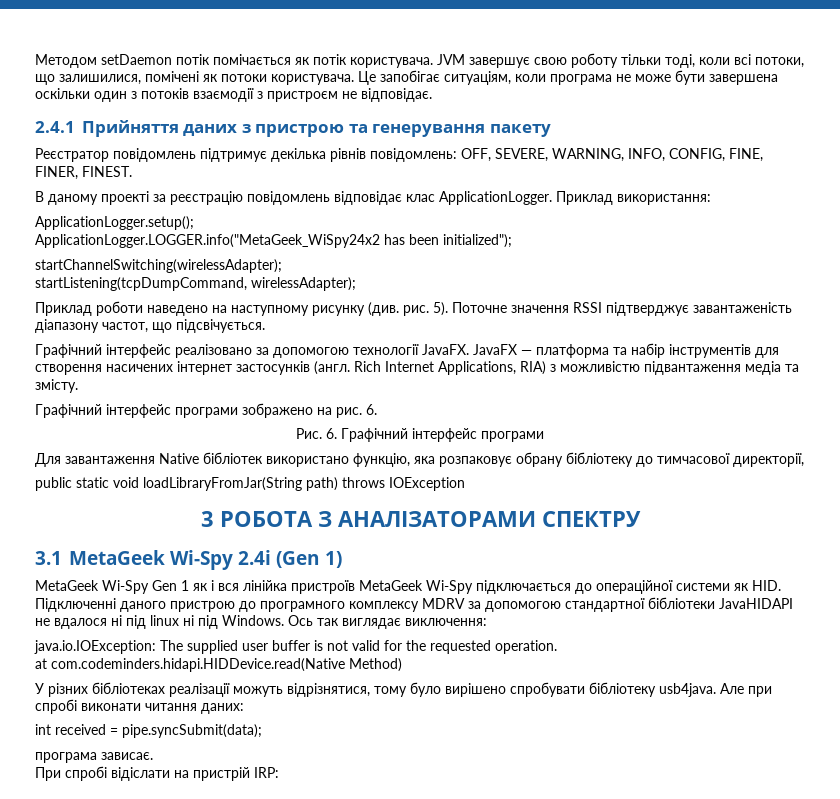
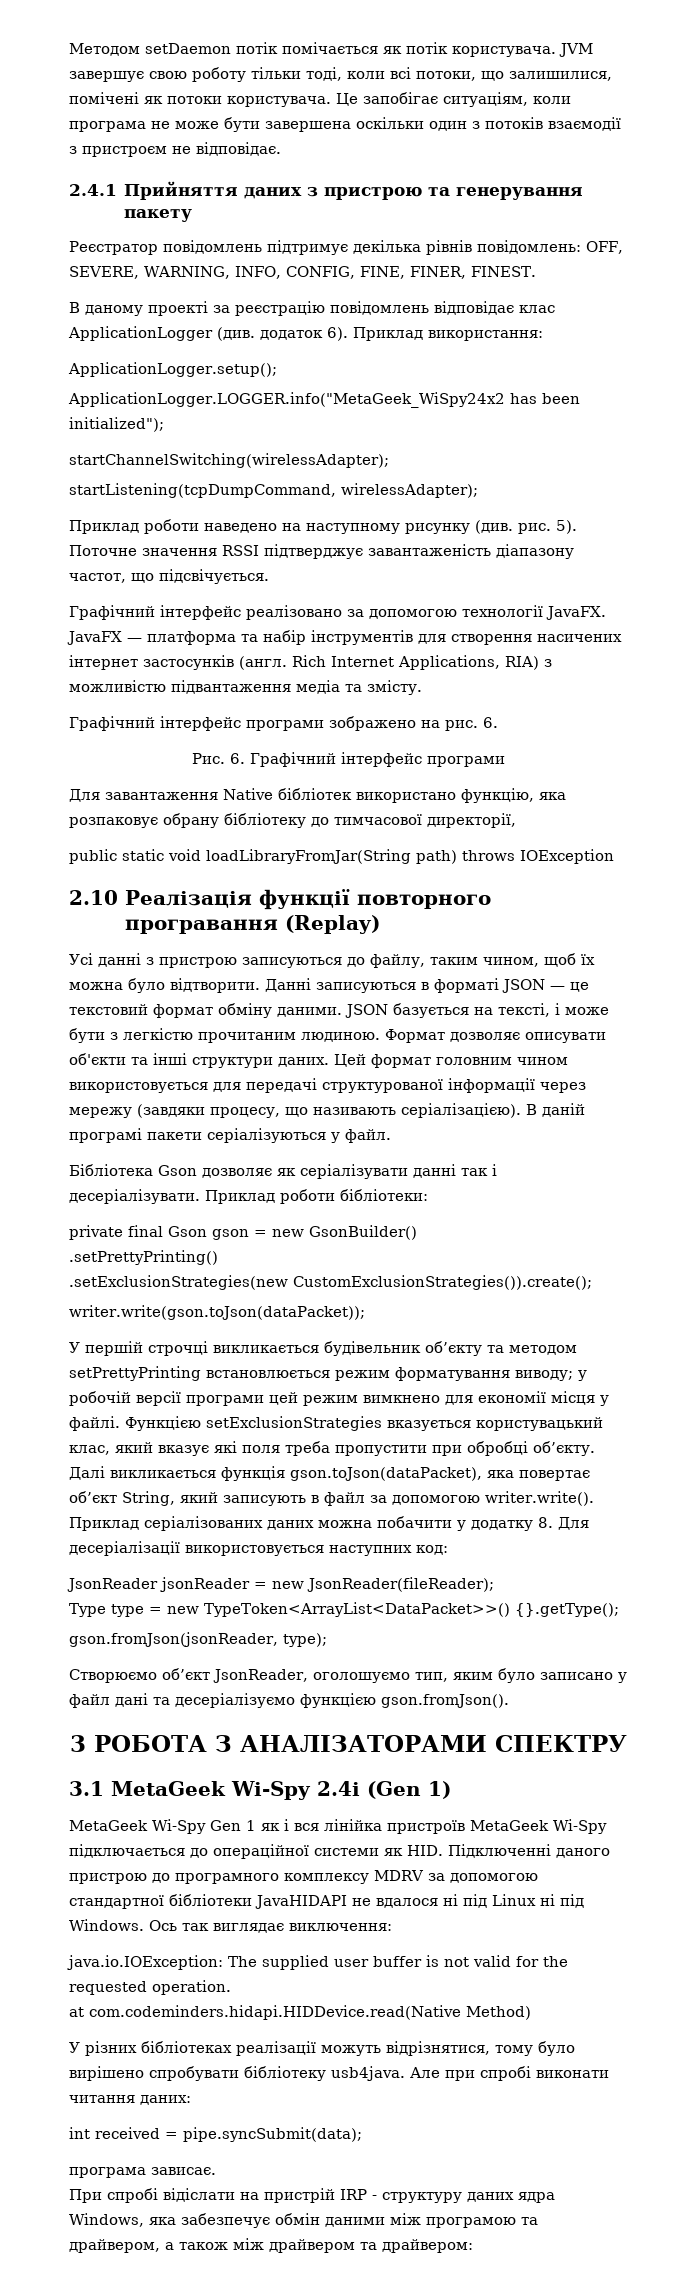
[439,191,552,205] ApplicationLogger. -> [68,326,348,341] ApplicationLogger (див. додаток 6).
(465, 484) none -> [69,889,492,910] [125,915,381,934] [69,953,595,968] [69,978,589,993] [69,1003,609,1018] [69,1028,606,1043] [69,1053,568,1068] [69,1078,586,1093] [69,1103,585,1118] [69,1128,391,1143] [69,1164,497,1179] [69,1189,428,1204] [69,1225,417,1240] [69,1250,218,1265] [69,1275,592,1290] [69,1305,365,1320] [69,1341,577,1356] [69,1366,587,1381] [69,1391,609,1406] [69,1416,603,1431] [69,1441,595,1456] [69,1466,590,1481] [69,1491,594,1506] [69,1516,589,1531] [69,1541,448,1556] [67,1577,494,1592] [69,1602,619,1617] [69,1632,327,1647] [69,1668,627,1683] [69,1693,509,1708] // 2.10 Реалізація функції повторного програвання (Replay) // Усі данні з пристрою записуються до файлу, таким чином, щоб їх можна було відтворити. Данні записуються в форматі JSON — це текстовий формат обміну даними. JSON базується на тексті, і може бути з легкістю прочитаним людиною. Формат дозволяє описувати об'єкти та інші структури даних. Цей формат головним чином використовується для передачі структурованої інформації через мережу (завдяки процесу, що називають серіалізацією). В даній програмі пакети серіалізуються у файл. // Бібліотека Gson дозволяє як серіалізувати данні так і десеріалізувати. Приклад роботи бібліотеки: // private final Gson gson = new GsonBuilder() // .setPrettyPrinting() // .setExclusionStrategies(new CustomExclusionStrategies()).create(); // writer.write(gson.toJson(dataPacket)); // У першій строчці викликається будівельник об’єкту та методом setPrettyPrinting встановлюється режим форматування виводу; у робочій версії програми цей режим вимкнено для економії місця у файлі. Функцією setExclusionStrategies вказується користувацький клас, який вказує які поля треба пропустити при обробці об’єкту. Далі викликається функція gson.toJson(dataPacket), яка повертає об’єкт String, який записують в файл за допомогою writer.write(). Приклад серіалізованих даних можна побачити у додатку 8. Для десеріалізації використовується наступних код: // JsonReader jsonReader = new JsonReader(fileReader); // Type type = new TypeToken<ArrayList<DataPacket>>() {}.getType(); // gson.fromJson(jsonReader, type); // Створюємо об’єкт JsonReader, оголошуємо тип, яким було записано у файл дані та десеріалізуємо функцією gson.fromJson().
[150,615,179,626] linux -> [492,1894,536,1906] Linux
[254,767,279,778] IRP: -> [340,2189,555,2203] [69,2213,538,2228] [69,2238,473,2253] IRP - структуру даних ядра Windows, яка забезпечує обмін даними між програмою та драйвером, а також між драйвером та драйвером:

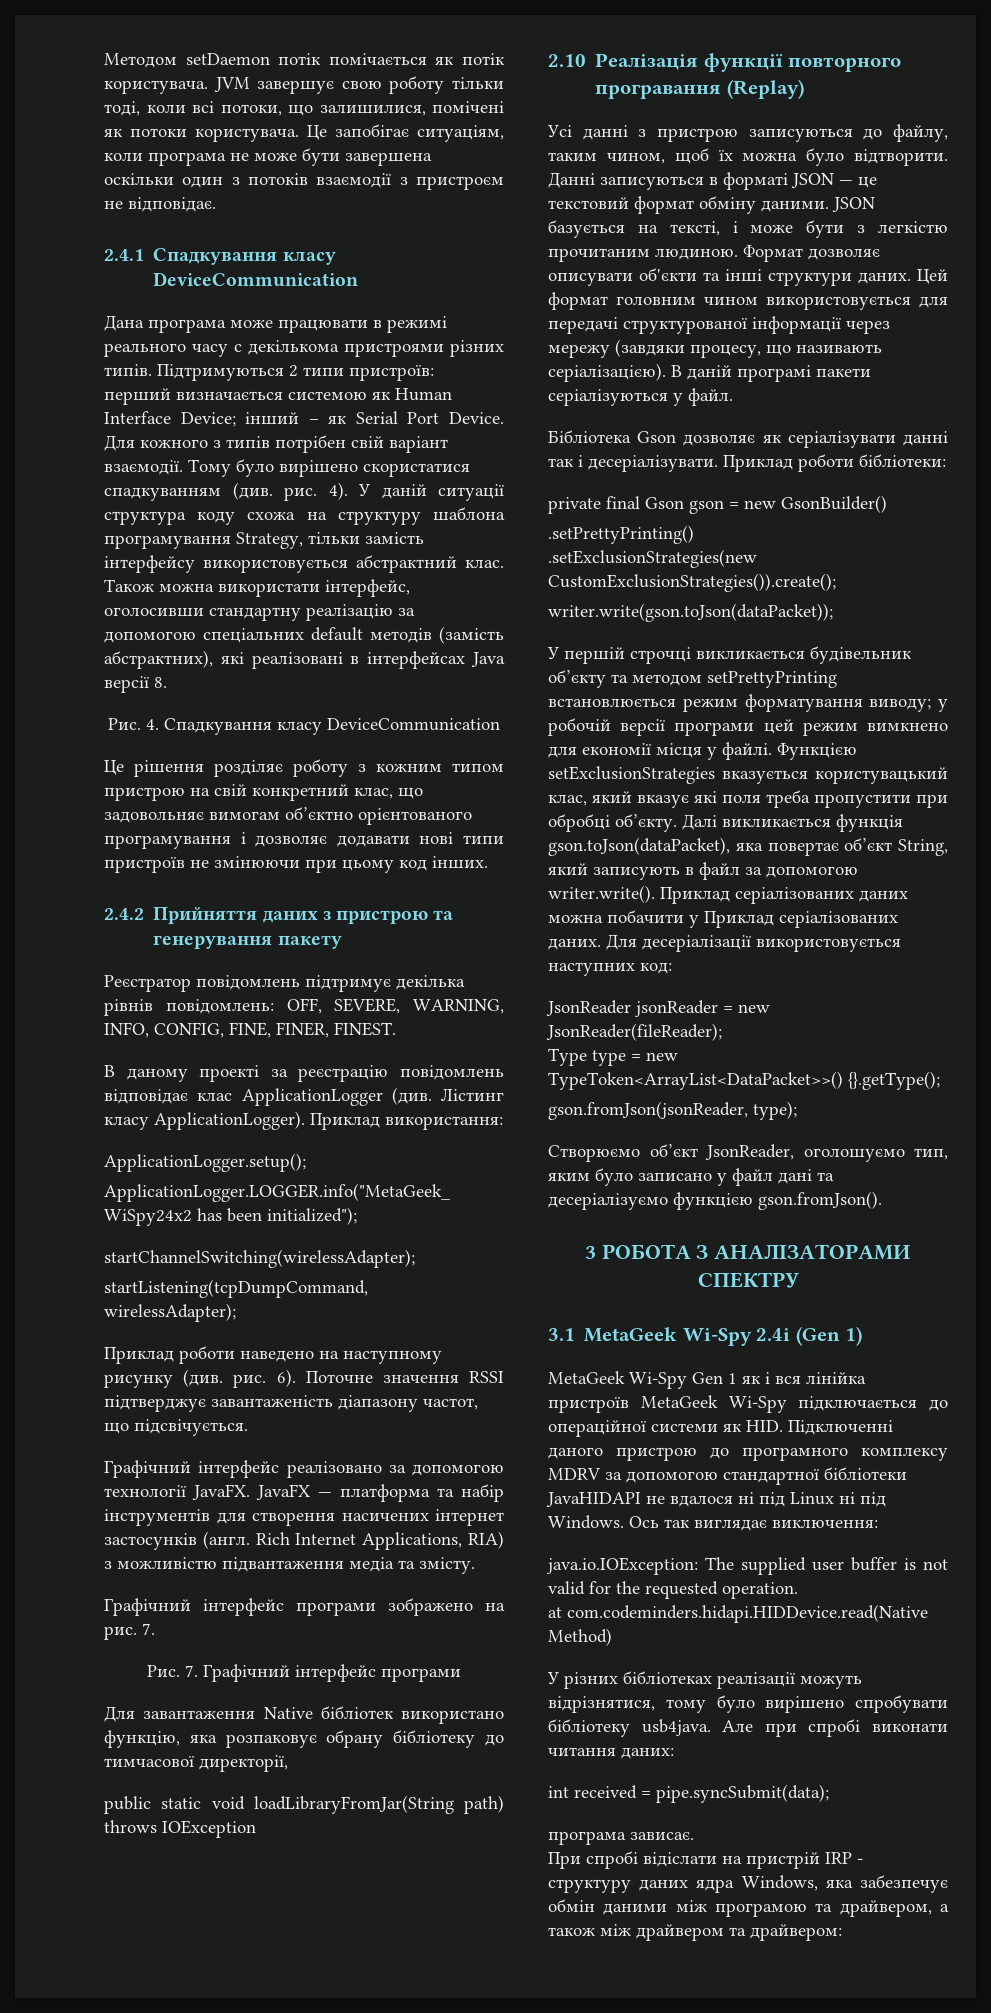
(117, 190) none -> [153,248,336,265] [153,272,359,287] [104,315,447,333] [104,340,504,357] [104,364,434,381] [104,388,452,405] [104,411,504,427] [104,435,448,453] [104,459,470,477] [104,482,504,501] [104,507,505,525] [104,532,424,549] [104,555,504,573] [104,579,410,597] [104,604,415,621] [104,626,504,644] [104,650,506,669] [104,676,167,693] [108,718,500,735] [104,759,504,777] [104,784,423,801] [104,807,472,825] [104,832,504,849] [104,856,488,873] [104,908,144,920] Спадкування класу DeviceCommunication // Дана програма може працювати в режимі реального часу с декількома пристроями різних типів. Підтримуються 2 типи пристроїв: перший визначається системою як Human Interface Device; інший – як Serial Port Device. Для кожного з типів потрібен свій варіант взаємодії. Тому було вирішено скористатися спадкуванням (див. рис. 4). У даній ситуації структура коду схожа на структуру шаблона програмування Strategy, тільки замість інтерфейсу використовується абстрактний клас. Також можна використати інтерфейс, оголосивши стандартну реалізацію за допомогою спеціальних default методів (замість абстрактних), які реалізовані в інтерфейсах Java версії 8. // Рис. 4. Спадкування класу DeviceCommunication // Це рішення розділяє роботу з кожним типом пристрою на свій конкретний клас, що задовольняє вимогам об’єктно орієнтованого програмування і дозволяє додавати нові типи пристроїв не змінюючи при цьому код інших. // 2.4.2
[260,327,348,341] додаток 6). -> [441,1088,504,1101] [104,1111,305,1130] Лістинг класу ApplicationLogger).
[556,520,577,534] 5). -> [276,1369,296,1387] 6).
[483,717,498,728] [191,753,245,764] 6. // Рис. 6. -> [142,1623,155,1635] [147,1665,198,1677] 7. // Рис. 7.
[471,1517,553,1531] додатку 8. -> [704,911,898,928] [548,938,601,950] Приклад серіалізованих даних.

